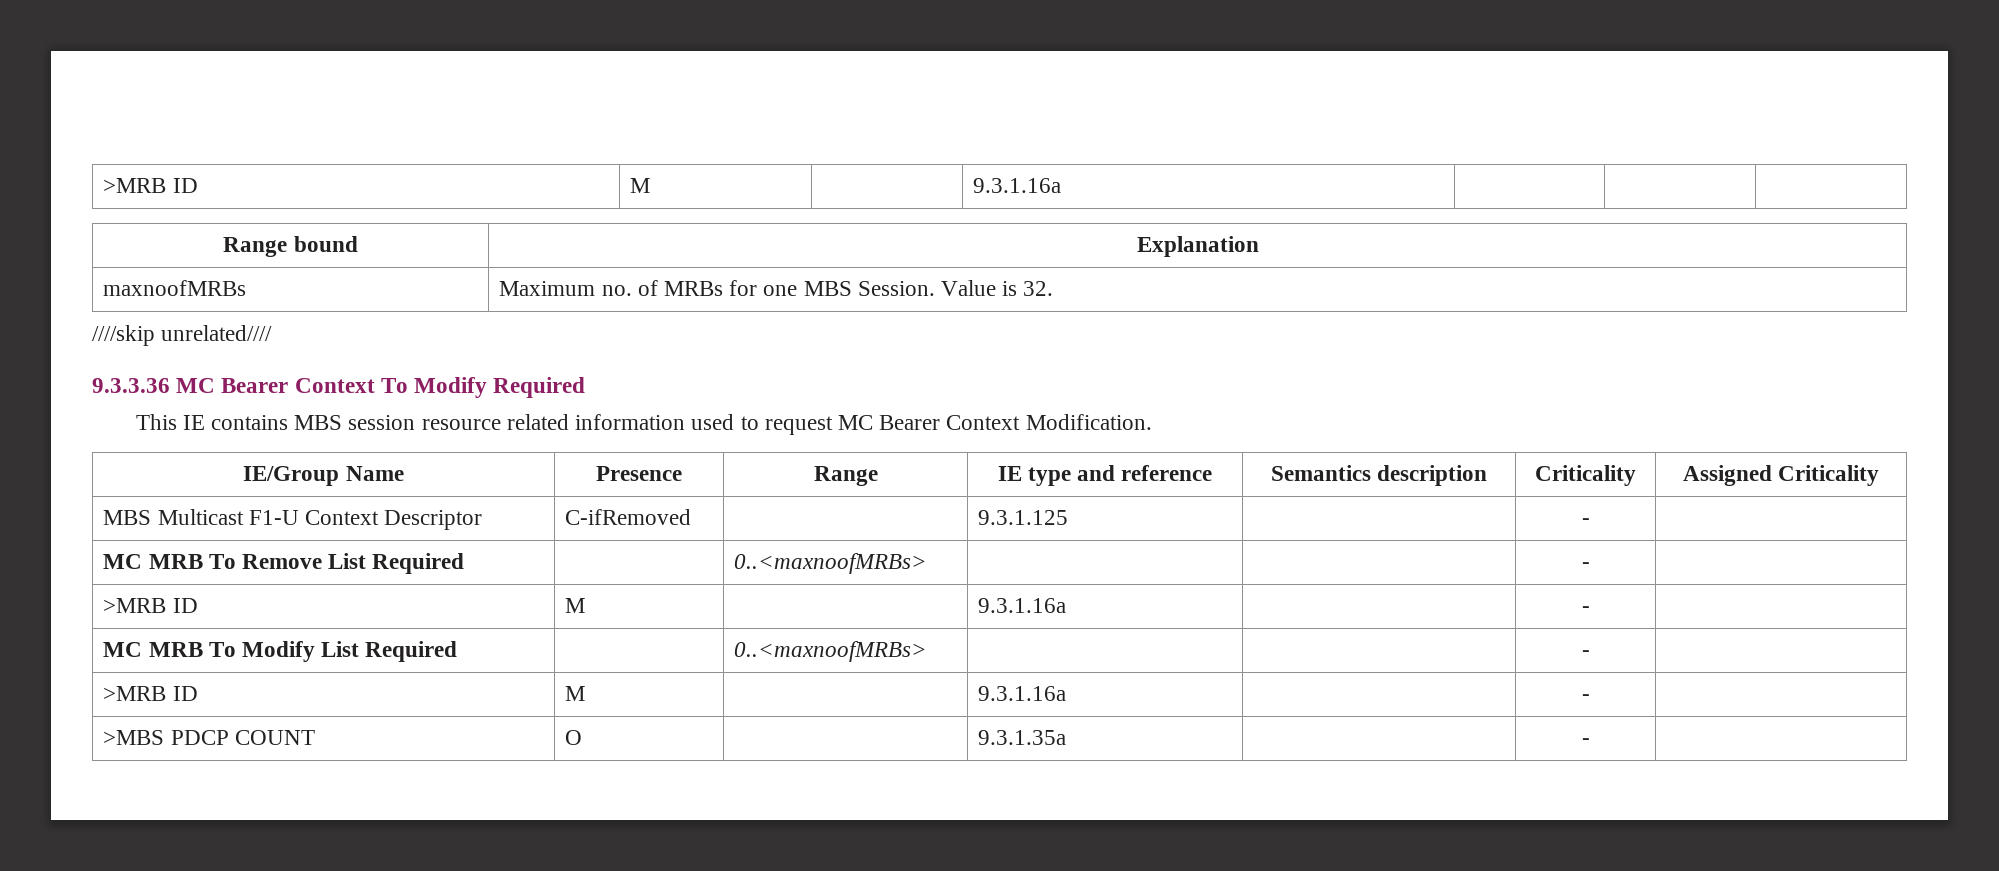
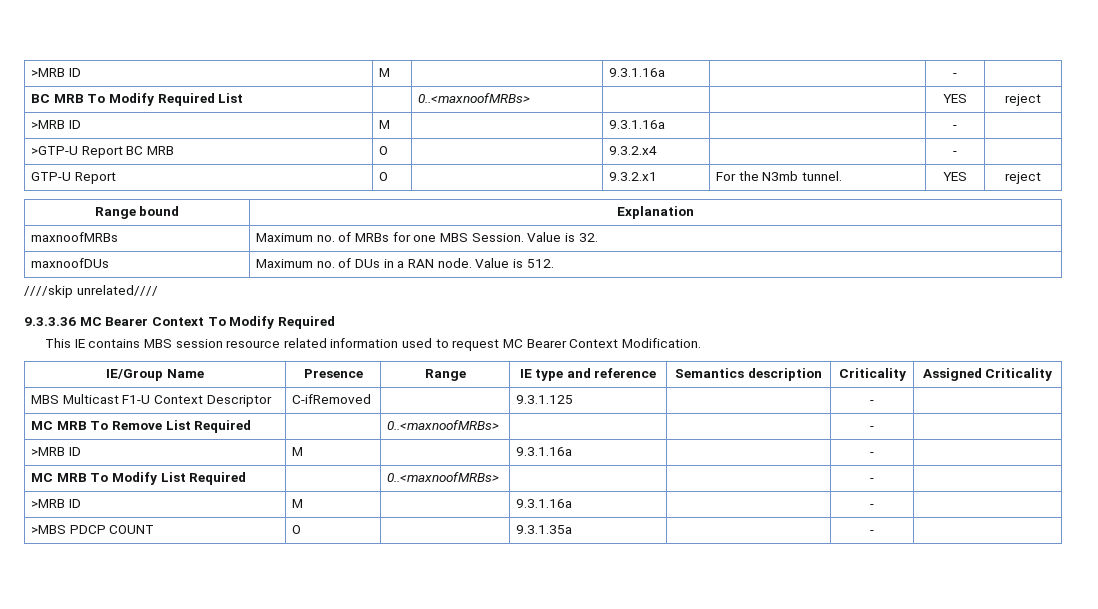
[103,178,198,193] [630,178,651,193] [973,178,1062,193] >MRB ID | M | | 9.3.1.16a | | | -> [31,68,81,77] [379,68,391,77] [609,68,666,77] [953,73,957,77] [31,93,244,106] [418,93,531,103] [943,94,967,103] [1005,94,1041,106] [31,120,81,129] [379,120,391,129] [609,120,666,129] [953,125,957,129] [31,146,175,158] [379,146,389,155] [609,146,658,155] [953,151,957,155] [31,172,116,184] [379,172,389,181] [609,172,658,181] [716,171,843,181] [943,172,967,181] [1005,172,1041,184] >MRB ID | M | | 9.3.1.16a | | - | // BC MRB To Modify Required List | | 0..<maxnoofMRBs> | | | YES | reject // >MRB ID | M | | 9.3.1.16a | | - | // >GTP-U Report BC MRB | O | | 9.3.2.x4 | | - | // GTP-U Report | O | | 9.3.2.x1 | For the N3mb tunnel. | YES | reject
(1054, 288) none -> [31,258,110,268] [256,258,554,268] // maxnoofDUs | Maximum no. of DUs in a RAN node. Value is 512.

